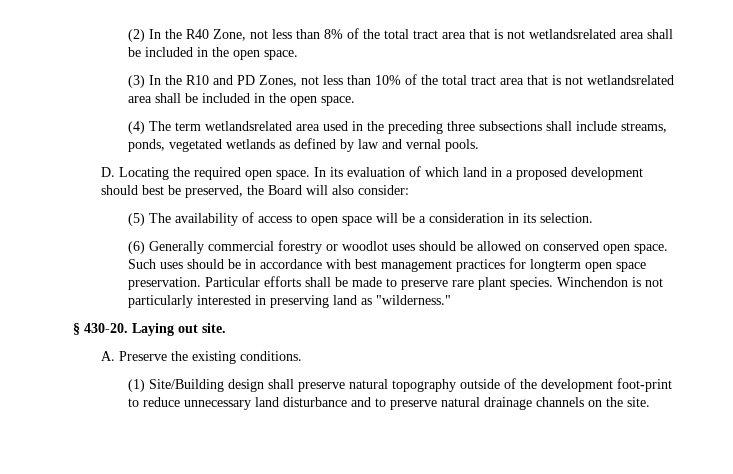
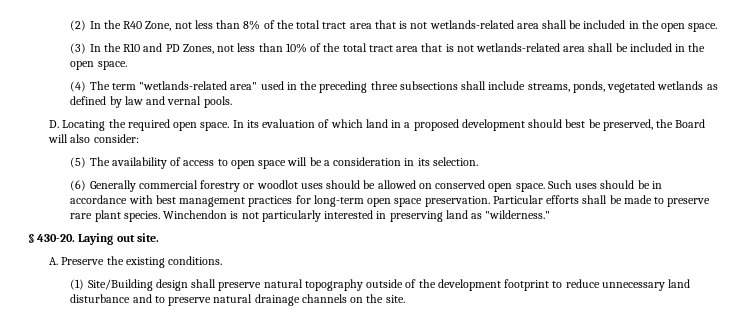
[529,29,617,39] wetlandsrelated -> [429,20,514,29] wetlands-related
[587,75,675,85] wetlandsrelated -> [475,43,560,52] wetlands-related
[205,121,321,131] wetlandsrelated area -> [139,81,258,90] "wetlands-related area"
[530,259,582,272] longterm -> [313,195,364,207] long-term
[617,378,673,392] foot-print -> [504,279,550,291] footprint

